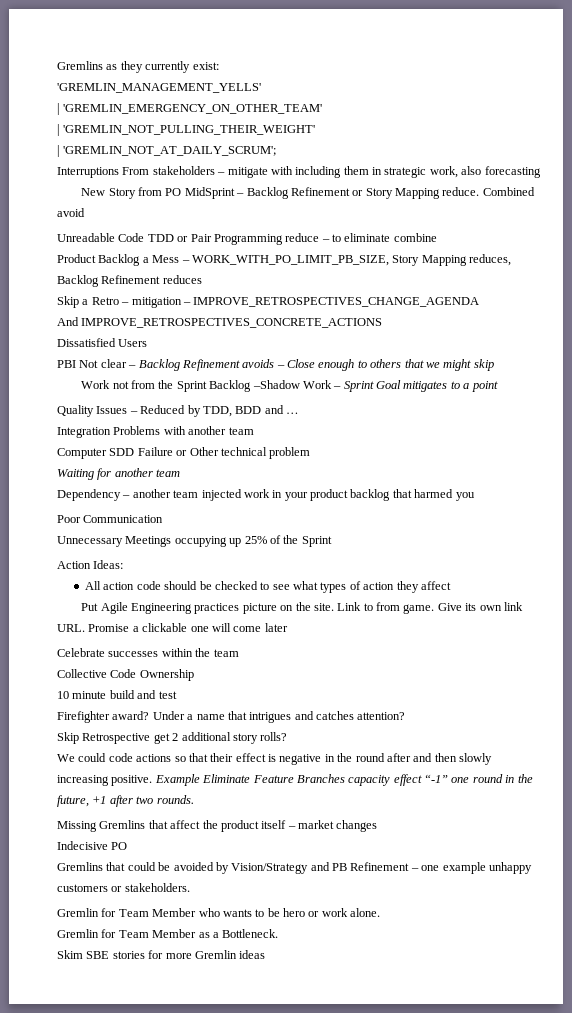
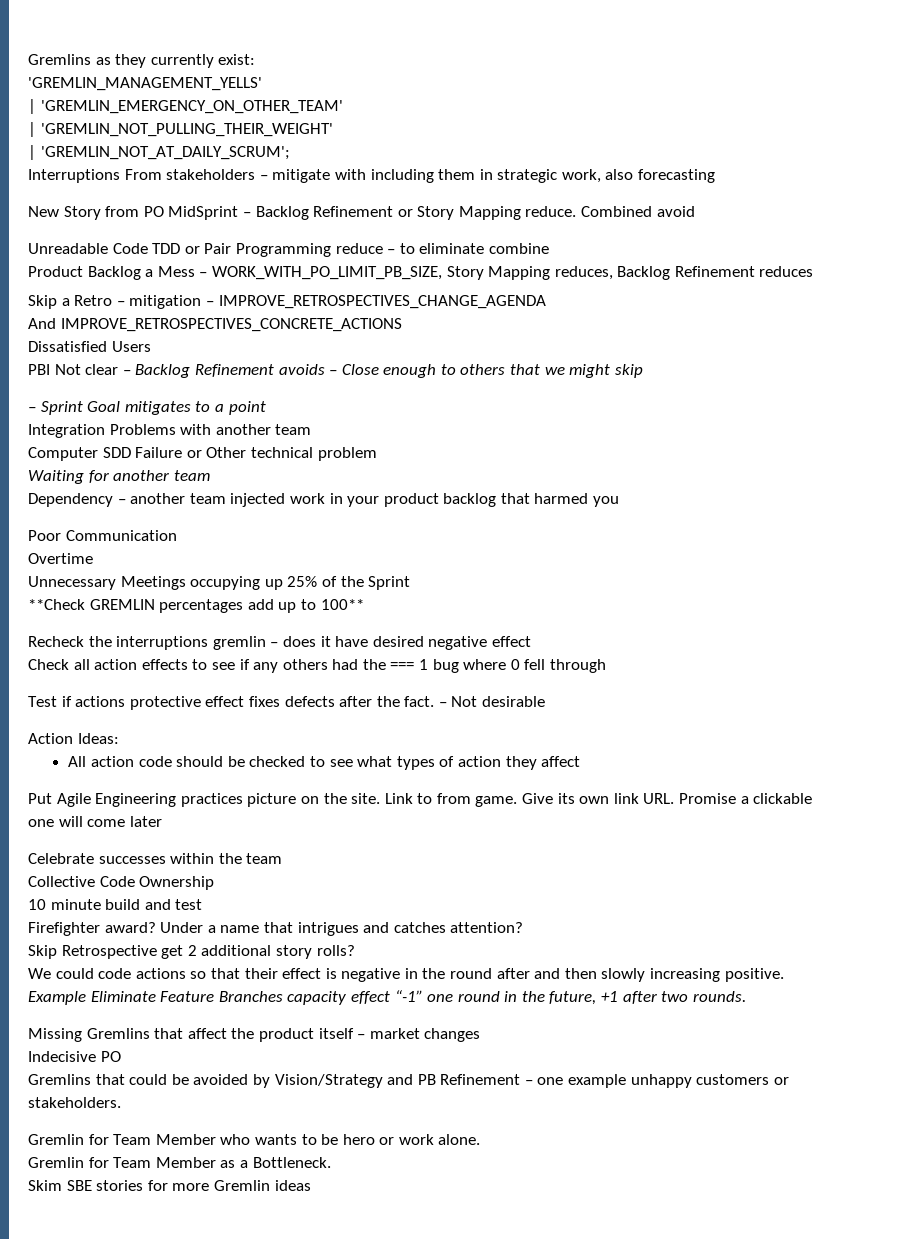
[81,380,332,392] Work not from the Sprint Backlog –Shadow Work -> (643, 371) none
[57,405,299,417] // Quality Issues – Reduced by TDD, BDD and … -> (266, 408) none
(164, 519) none -> [28,553,93,564] // Overtime
(332, 541) none -> [28,599,364,613] [28,636,531,650] [28,659,607,673] [28,696,546,710] // **Check GREMLIN percentages add up to 100** // Recheck the interruptions gremlin – does it have desired negative effect // Check all action effects to see if any others had the === 1 bug where 0 fell through // Test if actions protective effect fixes defects after the fact. – Not desirable

